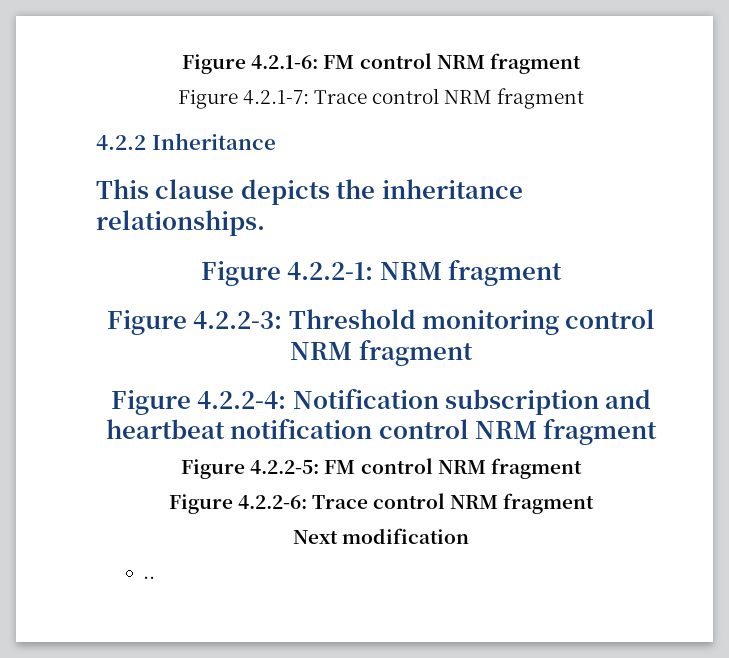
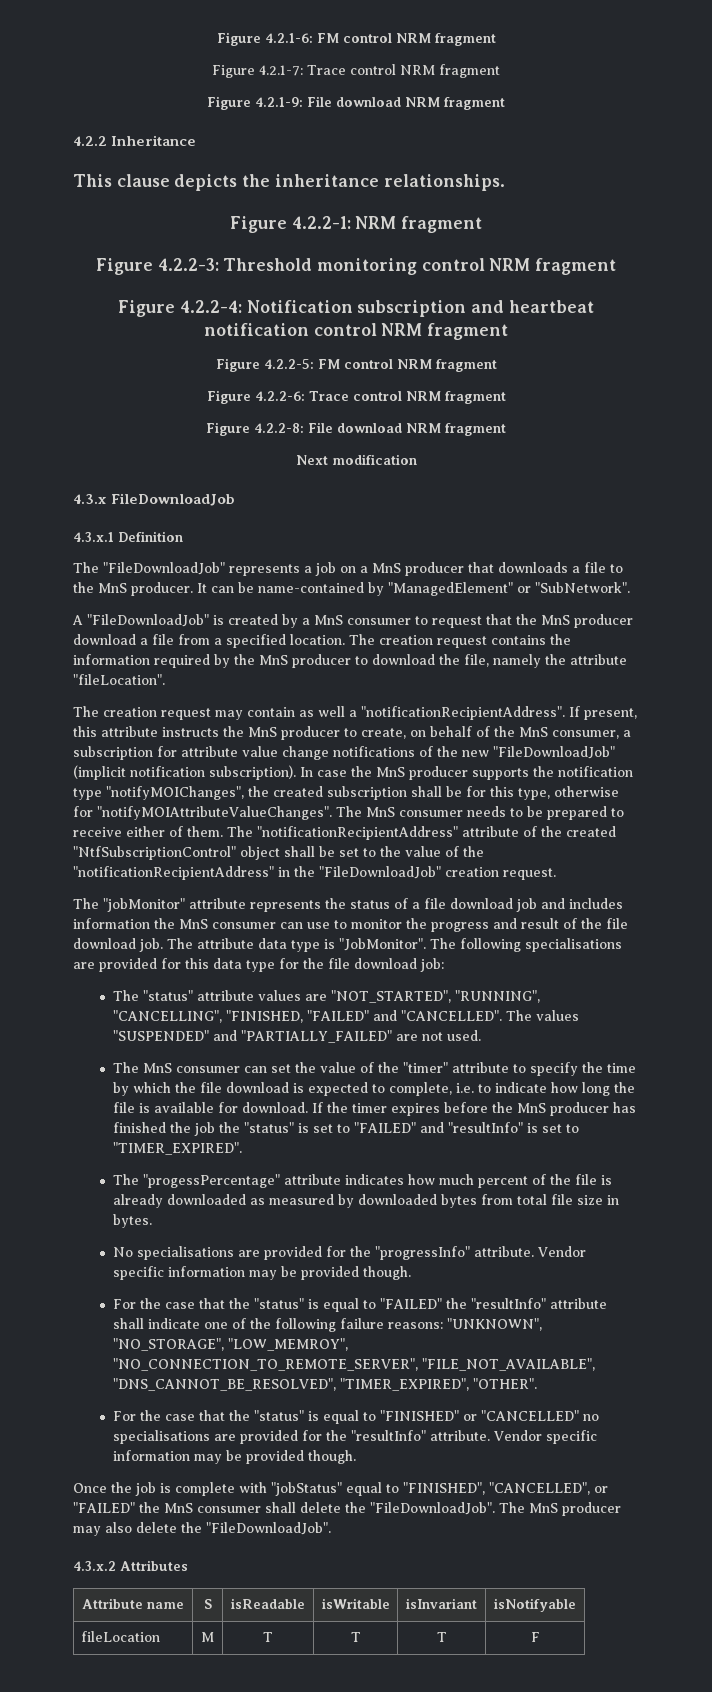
(585, 98) none -> [207,96,505,110] // Figure 4.2.1-9: File download NRM fragment
[292,528,470,544] [143,576,156,579] Next modification // .. -> [206,422,506,436] [295,454,417,465] [73,493,236,506] [73,531,183,542] [73,562,623,576] [73,582,630,596] [72,614,633,628] [73,634,571,648] [73,654,627,668] [73,674,165,685] [73,706,637,720] [73,726,631,740] [73,746,615,760] [73,765,633,780] [73,786,619,800] [73,806,624,820] [73,826,616,840] [73,846,484,860] [73,866,556,880] [73,898,623,912] [73,918,628,932] [73,938,622,952] [73,958,444,972] [112,990,540,1003] [112,1010,579,1023] [112,1030,481,1043] [112,1062,636,1076] [112,1082,635,1096] [112,1102,636,1116] [112,1122,579,1136] [112,1142,242,1155] [112,1174,612,1188] [112,1194,619,1208] [112,1214,152,1228] [112,1246,586,1260] [112,1266,411,1280] [112,1298,607,1312] [112,1318,542,1332] [112,1338,348,1351] [112,1358,595,1371] [112,1378,537,1391] [112,1410,599,1424] [112,1430,597,1444] [112,1450,356,1464] [73,1482,608,1496] [73,1502,621,1516] [73,1522,331,1536] [73,1560,188,1571] [82,1598,184,1609] [203,1599,212,1609] [231,1598,305,1609] [321,1598,390,1609] [405,1598,477,1609] [493,1598,576,1612] [80,1631,160,1642] [201,1632,214,1642] [263,1632,273,1642] [350,1632,361,1642] [436,1632,447,1642] [530,1632,540,1642] Figure 4.2.2-8: File download NRM fragment // Next modification // 4.3.x FileDownloadJob // 4.3.x.1 Definition // The "FileDownloadJob" represents a job on a MnS producer that downloads a file to the MnS producer. It can be name-contained by "ManagedElement" or "SubNetwork". // A "FileDownloadJob" is created by a MnS consumer to request that the MnS producer download a file from a specified location. The creation request contains the information required by the MnS producer to download the file, namely the attribute "fileLocation". // The creation request may contain as well a "notificationRecipientAddress". If present, this attribute instructs the MnS producer to create, on behalf of the MnS consumer, a subscription for attribute value change notifications of the new "FileDownloadJob" (implicit notification subscription). In case the MnS producer supports the notification type "notifyMOIChanges", the created subscription shall be for this type, otherwise for "notifyMOIAttributeValueChanges". The MnS consumer needs to be prepared to receive either of them. The "notificationRecipientAddress" attribute of the created "NtfSubscriptionControl" object shall be set to the value of the "notificationRecipientAddress" in the "FileDownloadJob" creation request. // The "jobMonitor" attribute represents the status of a file download job and includes information the MnS consumer can use to monitor the progress and result of the file download job. The attribute data type is "JobMonitor". The following specialisations are provided for this data type for the file download job: // The "status" attribute values are "NOT_STARTED", "RUNNING", "CANCELLING", "FINISHED, "FAILED" and "CANCELLED". The values "SUSPENDED" and "PARTIALLY_FAILED" are not used. // The MnS consumer can set the value of the "timer" attribute to specify the time by which the file download is expected to complete, i.e. to indicate how long the file is available for download. If the timer expires before the MnS producer has finished the job the "status" is set to "FAILED" and "resultInfo" is set to "TIMER_EXPIRED". // The "progessPercentage" attribute indicates how much percent of the file is already downloaded as measured by downloaded bytes from total file size in bytes. // No specialisations are provided for the "progressInfo" attribute. Vendor specific information may be provided though. // For the case that the "status" is equal to "FAILED" the "resultInfo" attribute shall indicate one of the following failure reasons: "UNKNOWN", "NO_STORAGE", "LOW_MEMROY", "NO_CONNECTION_TO_REMOTE_SERVER", "FILE_NOT_AVAILABLE", "DNS_CANNOT_BE_RESOLVED", "TIMER_EXPIRED", "OTHER". // For the case that the "status" is equal to "FINISHED" or "CANCELLED" no specialisations are provided for the "resultInfo" attribute. Vendor specific information may be provided though. // Once the job is complete with "jobStatus" equal to "FINISHED", "CANCELLED", or "FAILED" the MnS consumer shall delete the "FileDownloadJob". The MnS producer may also delete the "FileDownloadJob". // 4.3.x.2 Attributes // Attribute name | S | isReadable | isWritable | isInvariant | isNotifyable // fileLocation | M | T | T | T | F

